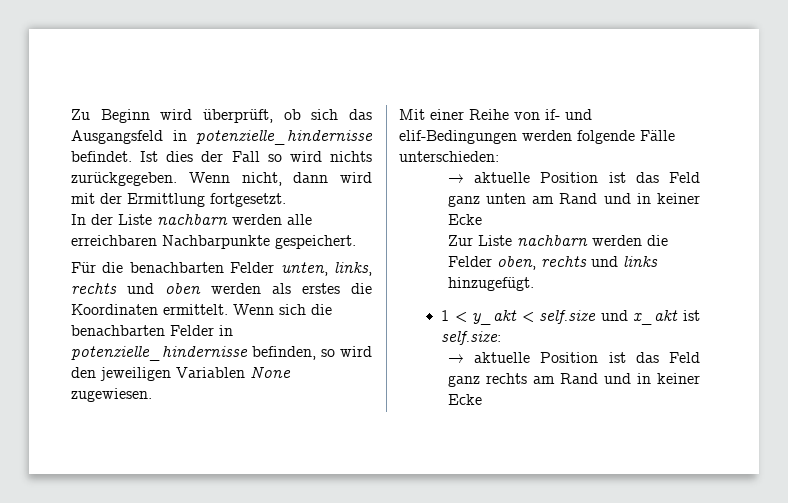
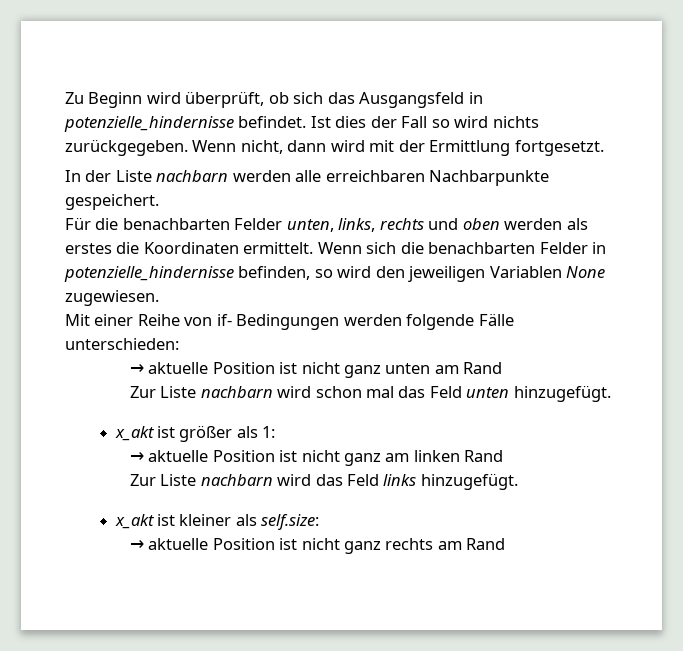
[565,109,592,120] [399,130,517,144] und elif-Bedingungen -> [236,314,340,330] Bedingungen
[635,172,700,183] das Feld -> [301,362,340,374] nicht
[603,193,700,204] [447,214,482,225] [447,235,668,246] [447,256,658,270] [447,277,534,291] [440,310,700,325] und in keiner Ecke // Zur Liste nachbarn werden die Felder oben, rechts und links hinzugefügt. // 1 < y_akt < self.size und x_akt ist -> [129,385,611,402] [114,425,276,442] [129,450,504,466] [129,473,518,490] [114,514,257,529] // Zur Liste nachbarn wird schon mal das Feld unten hinzugefügt. // x_akt ist größer als 1: // → aktuelle Position ist nicht ganz am linken Rand // Zur Liste nachbarn wird das Feld links hinzugefügt. // x_akt ist kleiner als
[635,352,700,363] das Feld -> [301,538,340,550] nicht
[603,373,700,384] [447,394,482,405] und in keiner Ecke -> (506, 544) none

